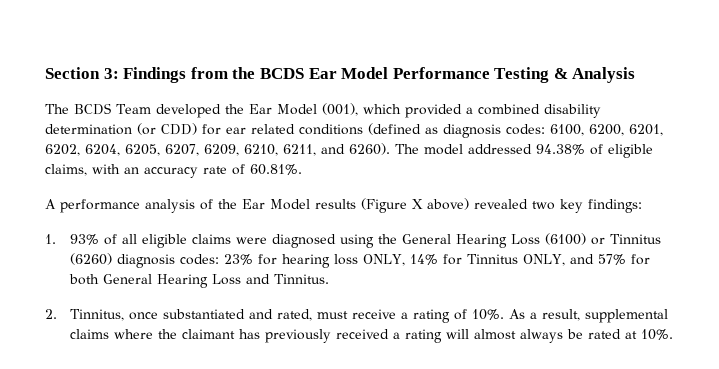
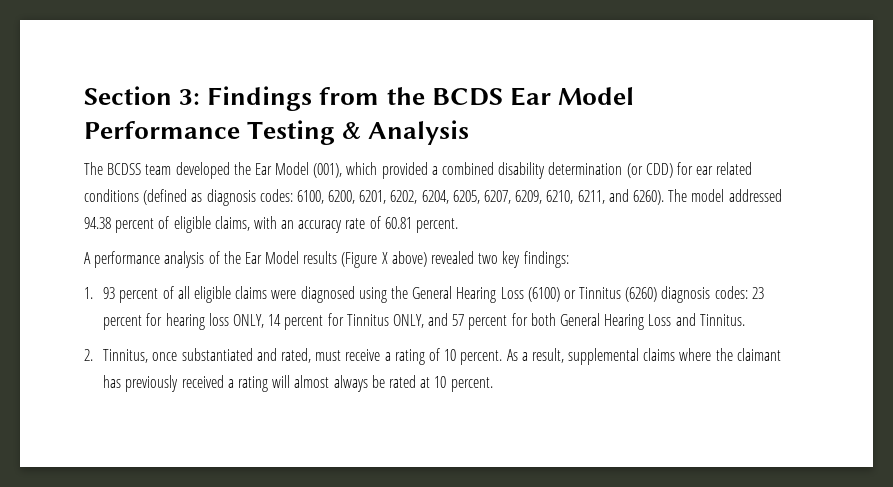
[74,103,151,115] BCDS Team -> [107,163,172,175] BCDSS team
[536,144,585,155] 94.38% -> [84,217,155,233] 94.38 percent
[250,164,302,175] 60.81%. -> [384,217,459,233] 60.81 percent.
[70,234,100,245] 93% -> [103,287,159,303] 93 percent
[224,254,254,265] 23% -> [751,287,764,299] [103,315,143,330] 23 percent
[410,254,439,265] 14% -> [268,314,324,330] 14 percent
[598,254,627,265] 57% -> [452,314,508,330] 57 percent
[472,309,505,320] 10%. -> [444,349,503,365] 10 percent.
[641,329,674,340] 10%. -> [434,376,493,392] 10 percent.

